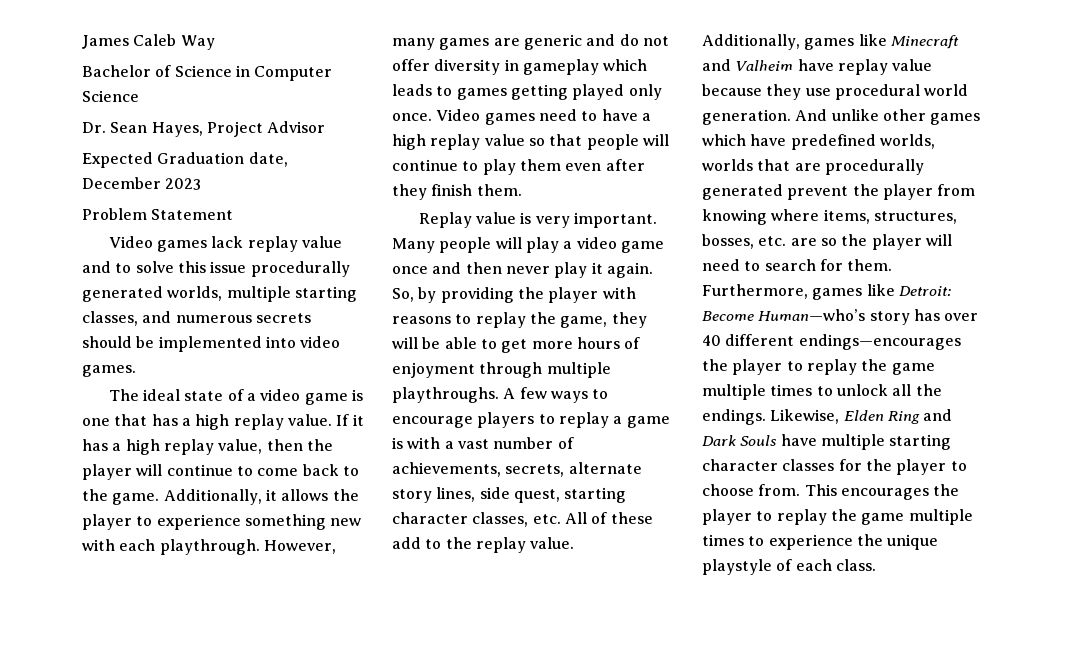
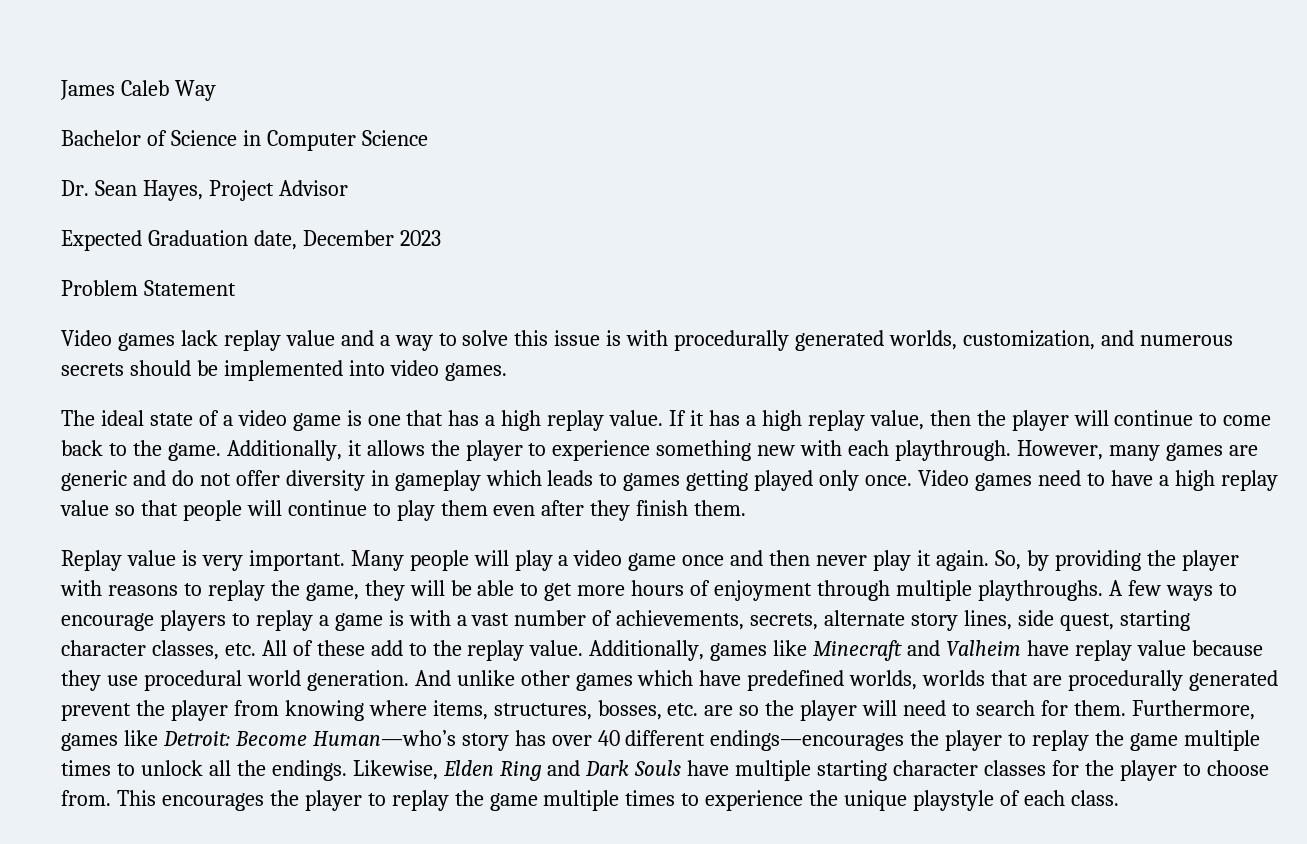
(111, 267) none -> [379,335,433,351] a way
(247, 267) none -> [606,330,669,346] is with
[226,286,357,302] [82,311,138,326] multiple starting classes, -> [962,330,1095,350] customization,

